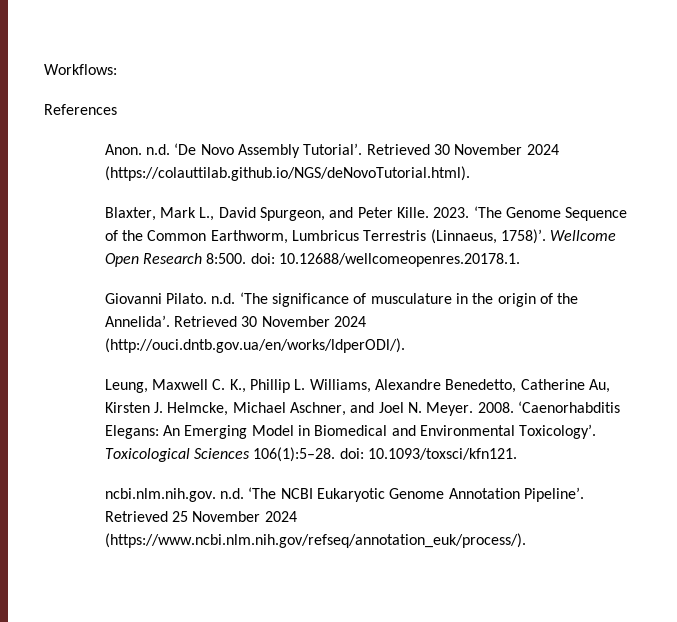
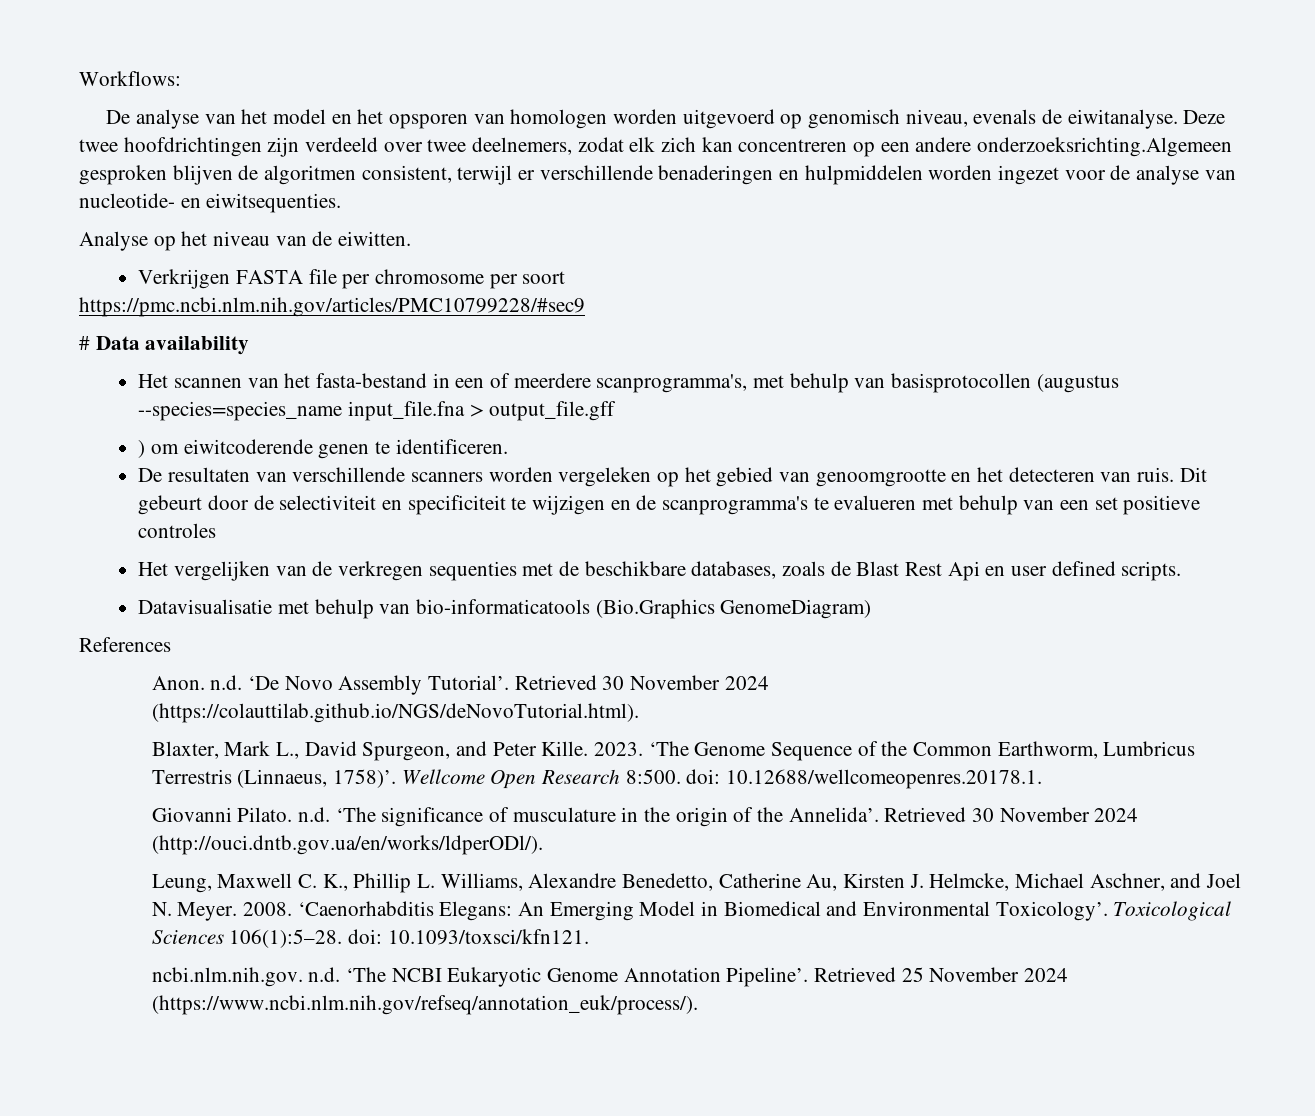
(117, 69) none -> [106,109,1226,129] [79,137,1233,157] [79,165,1236,185] [79,193,342,213] [79,231,412,251] [138,269,566,289] [79,297,585,317] [79,336,250,355] [138,373,1119,393] [138,401,617,421] [138,439,508,459] [138,467,1207,487] [138,495,1201,515] [138,523,217,538] [138,561,1182,581] [138,599,872,619] // De analyse van het model en het opsporen van homologen worden uitgevoerd op genomisch niveau, evenals de eiwitanalyse. Deze twee hoofdrichtingen zijn verdeeld over twee deelnemers, zodat elk zich kan concentreren op een andere onderzoeksrichting.Algemeen gesproken blijven de algoritmen consistent, terwijl er verschillende benaderingen en hulpmiddelen worden ingezet voor de analyse van nucleotide- en eiwitsequenties. // Analyse op het niveau van de eiwitten. // Verkrijgen FASTA file per chromosome per soort // https://pmc.ncbi.nlm.nih.gov/articles/PMC10799228/#sec9 // # Data availability // Het scannen van het fasta-bestand in een of meerdere scanprogramma's, met behulp van basisprotocollen (augustus --species=species_name input_file.fna > output_file.gff // ) om eiwitcoderende genen te identificeren. // De resultaten van verschillende scanners worden vergeleken op het gebied van genoomgrootte en het detecteren van ruis. Dit gebeurt door de selectiviteit en specificiteit te wijzigen en de scanprogramma's te evalueren met behulp van een set positieve controles // Het vergelijken van de verkregen sequenties met de beschikbare databases, zoals de Blast Rest Api en user defined scripts. // Datavisualisatie met behulp van bio-informaticatools (Bio.Graphics GenomeDiagram)

